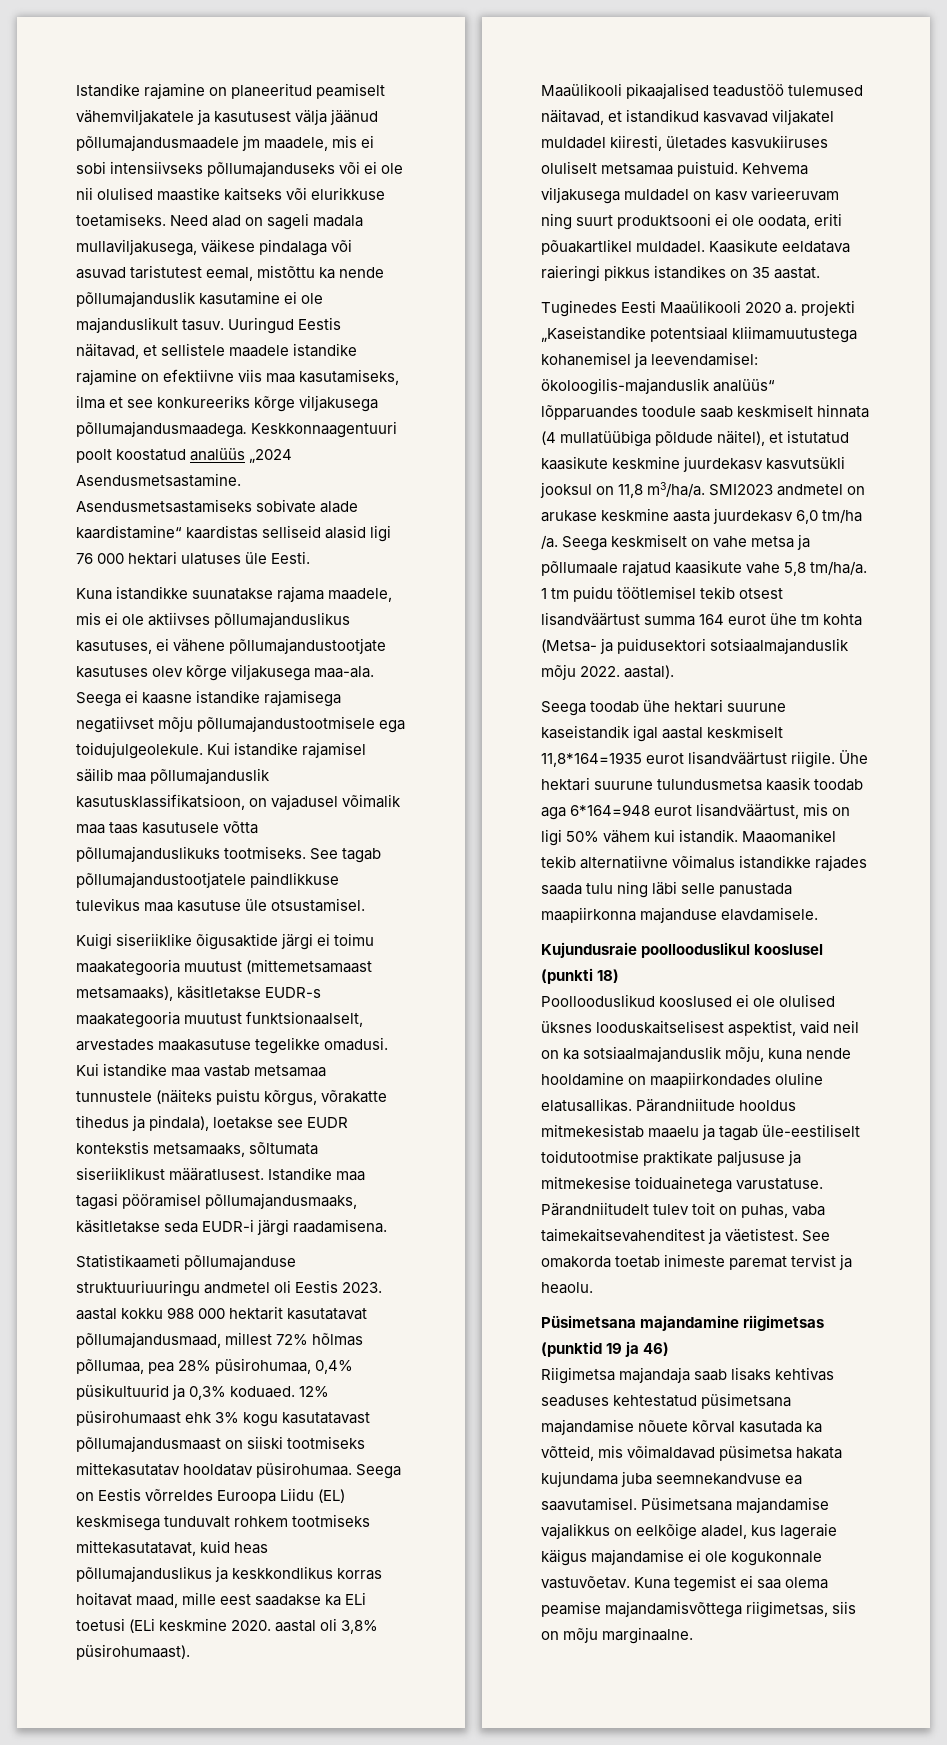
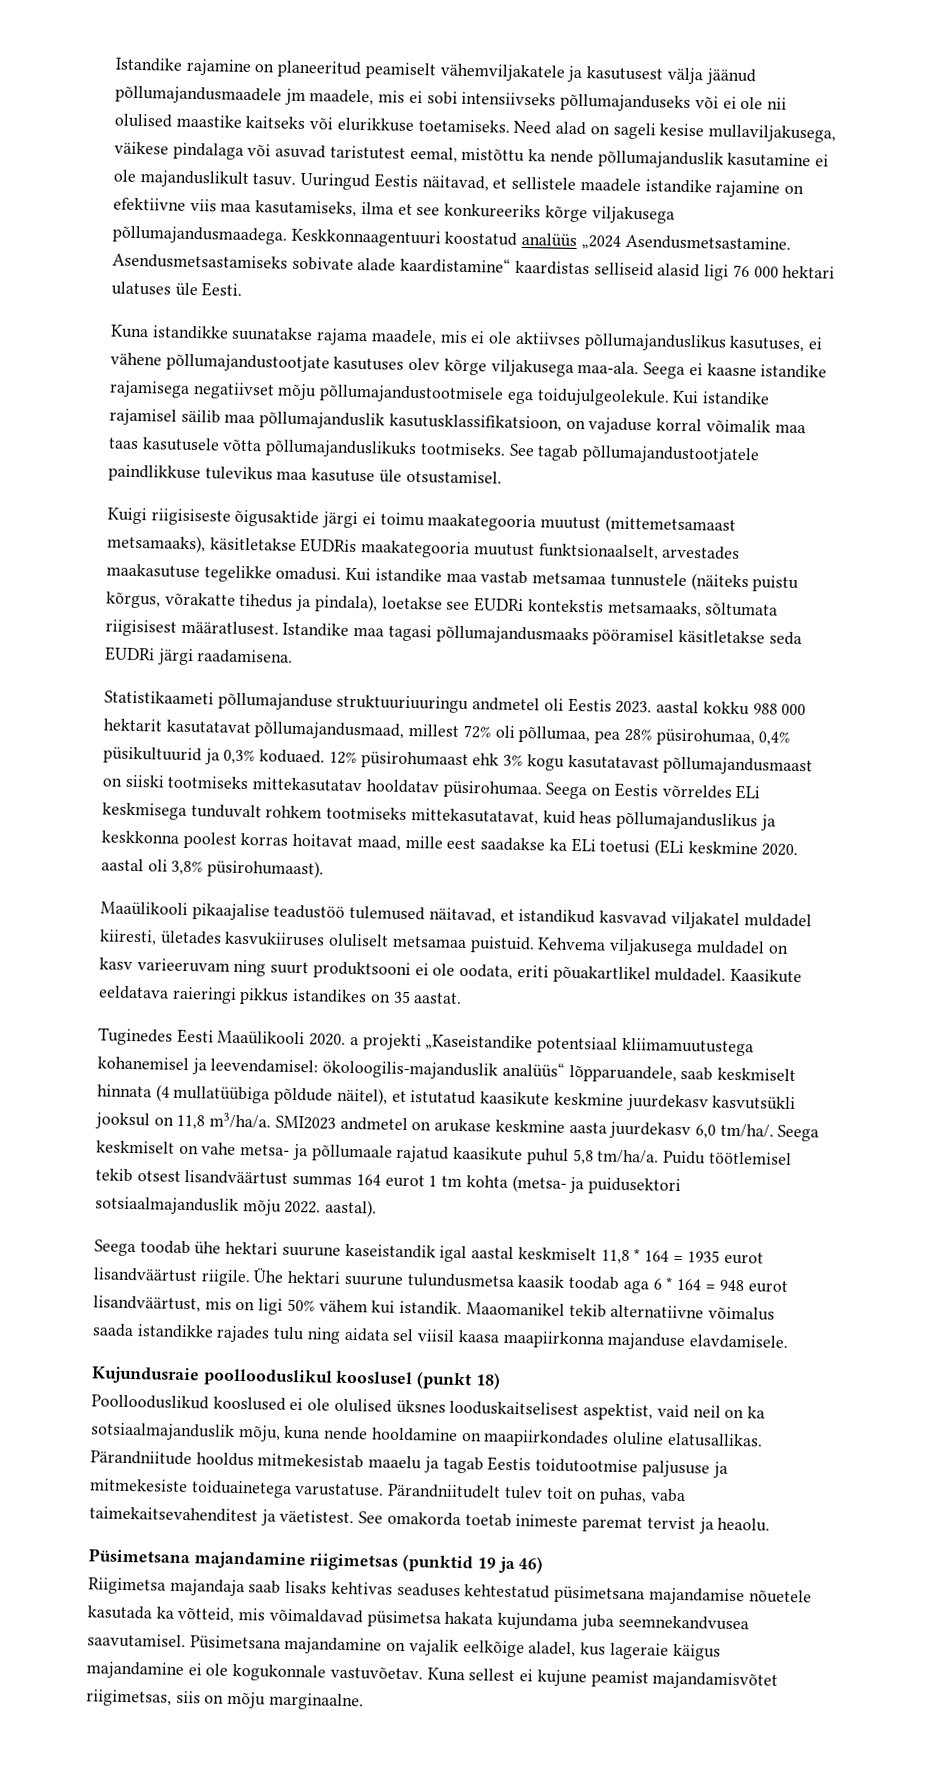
[313,215,364,227] madala -> [659,123,705,137] kesise
[76,449,112,463] poolt -> (441, 238) none
[271,794,339,810] vajadusel -> [588,417,703,435] vajaduse korral
[116,933,193,946] siseriiklike -> [150,508,231,526] riigisiseste
[265,987,322,998] EUDR-s -> [300,537,358,554] EUDRis
[307,1117,349,1128] EUDR -> [474,597,525,613] EUDRi
[76,1167,165,1180] siseriiklikust -> [105,619,177,637] riigisisest
[122,1193,358,1209] pööramisel põllumajandusmaaks, -> [435,625,675,646] põllumajandusmaaks pööramisel
[202,1219,255,1232] EUDR-i -> [105,646,155,662] EUDRi
[312,1333,364,1346] hõlmas -> [494,725,515,738] oli
[217,1488,346,1504] Euroopa Liidu (EL) -> [735,784,761,800] ELi
[232,1566,334,1579] keskkondlikus -> [101,830,237,849] keskkonna poolest
[626,83,710,99] pikaajalised -> [191,903,270,921] pikaajalise
[745,302,798,314] 2020 a. -> [309,1033,359,1046] 2020. a
[541,405,697,420] lõpparuandes toodule -> [568,1064,677,1083] lõpparuandele,
[822,509,863,523] [541,535,558,549] tm/ha /a. -> [719,1123,774,1138] tm/ha/.
[751,536,795,548] metsa -> [240,1144,291,1156] metsa-
[746,562,781,574] vahe -> [526,1148,569,1165] puhul
[541,586,614,602] 1 tm puidu -> [662,1150,706,1165] Puidu
[644,616,696,626] summa -> [292,1174,353,1187] summas
[770,613,798,625] ühe -> [428,1175,438,1187] 1
[541,639,597,653] (Metsa- -> [511,1174,567,1193] (metsa-
[541,752,642,767] 11,8*164=1935 -> [600,1248,721,1265] 11,8 * 164 = 1935
[570,804,651,816] 6*164=948 -> [652,1276,745,1292] 6 * 164 = 948
(736, 862) none -> [92,1323,134,1338] saada
[541,883,582,895] saada -> (271, 1334) none
[652,881,793,897] läbi selle panustada -> [343,1327,499,1343] aidata sel viisil kaasa
[541,968,593,984] (punkti -> [416,1371,473,1390] (punkt
[762,1124,861,1137] [541,1150,714,1166] üle-eestiliselt toidutootmise praktikate -> [487,1456,639,1474] Eestis toidutootmise
[541,1176,631,1189] mitmekesise -> [90,1478,188,1493] mitmekesiste
[638,1420,736,1433] nõuete kõrval -> [748,1589,812,1604] nõuetele
[656,1473,803,1485] [541,1497,830,1513] [541,1523,633,1539] seemnekandvuse ea saavutamisel. Püsimetsana majandamise vajalikkus on -> [617,1614,749,1631] [87,1633,459,1657] seemnekandvusea saavutamisel. Püsimetsana majandamine on vajalik
[591,1549,685,1565] majandamise -> [86,1661,184,1680] majandamine
[674,1575,829,1592] [541,1601,743,1618] tegemist ei saa olema peamise majandamisvõttega -> [468,1668,779,1690] sellest ei kujune peamist majandamisvõtet

